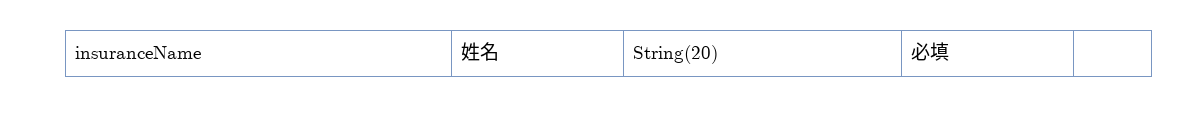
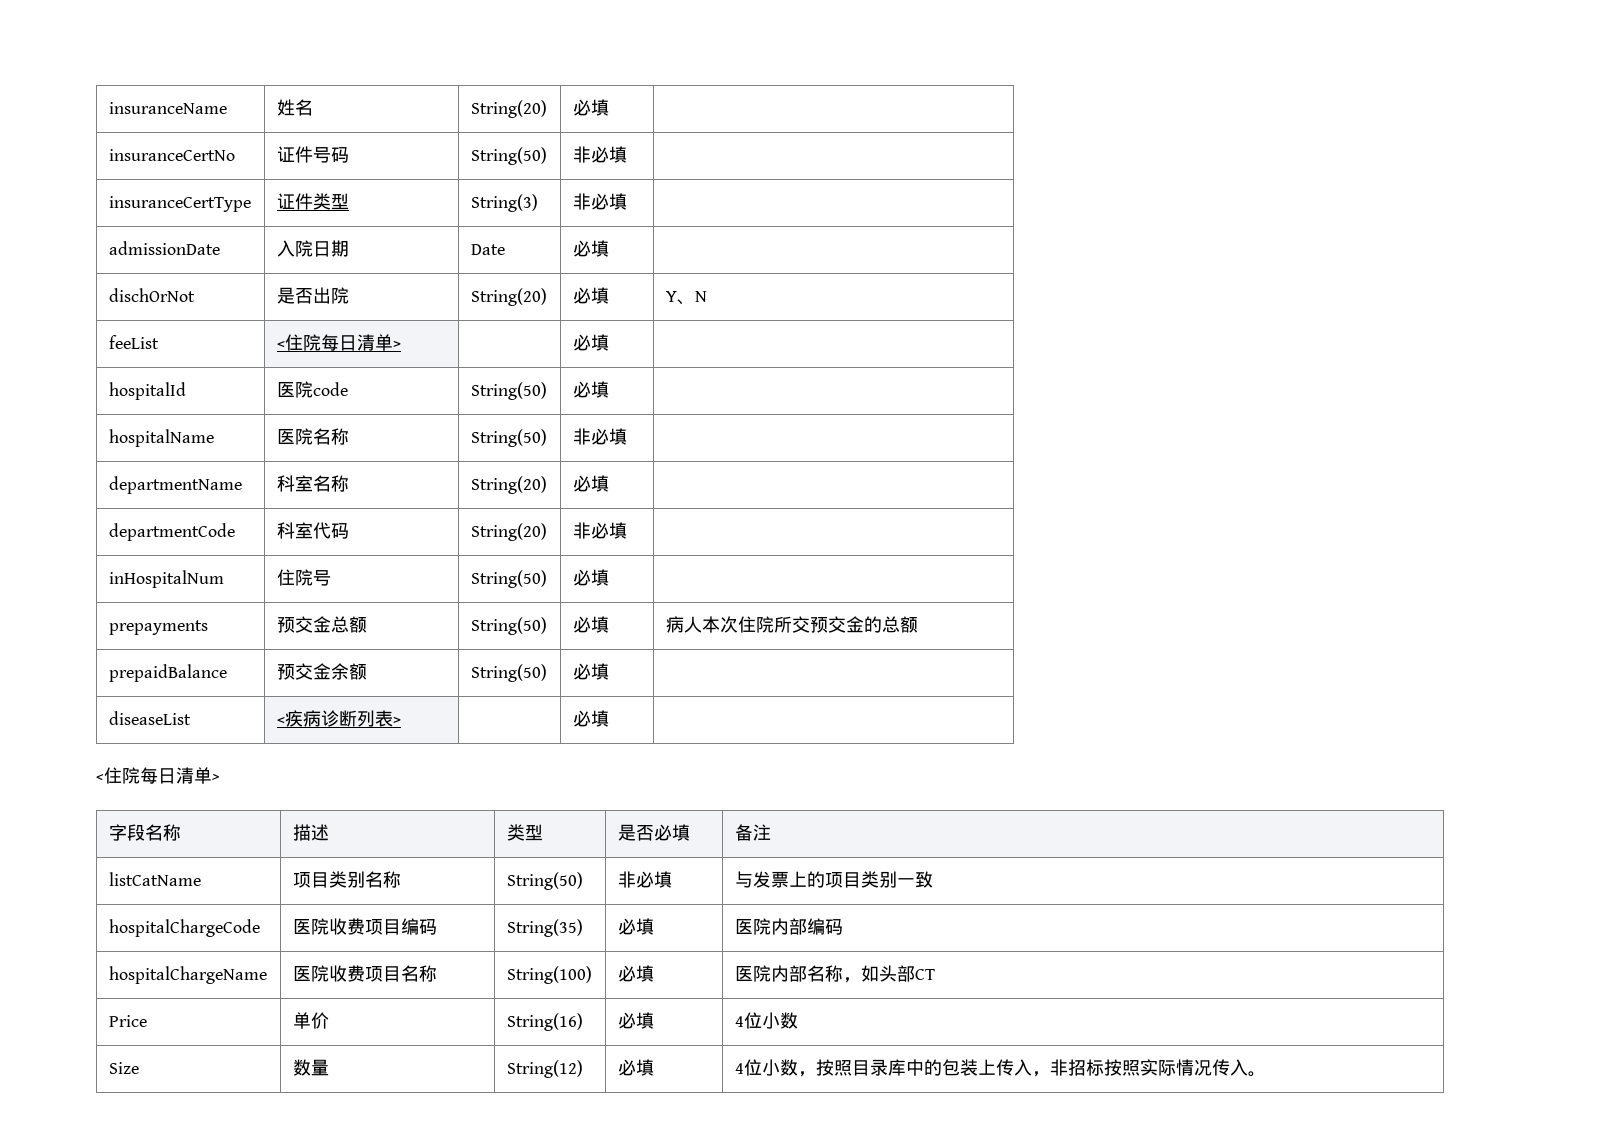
(949, 51) none -> [108,149,235,161] [276,146,349,163] [470,147,547,165] [572,146,627,163] [108,196,251,212] [276,193,349,210] [470,194,538,212] [572,193,627,210] [108,241,220,255] [276,240,349,257] [470,244,505,255] [572,240,609,257] [108,288,195,302] [276,287,349,304] [470,288,547,306] [572,287,609,304] [665,291,707,305] [108,335,159,349] [276,334,401,351] [572,334,609,351] [108,382,186,400] [276,381,348,398] [470,382,547,400] [572,381,609,398] [108,429,214,447] [276,428,349,445] [470,429,547,447] [572,428,627,445] [108,476,242,494] [276,475,349,492] [470,476,547,494] [572,475,609,492] [108,523,235,541] [276,522,349,539] [470,523,547,541] [572,522,627,539] [108,570,224,588] [276,569,331,586] [470,570,547,588] [572,569,609,586] [108,620,208,635] [276,616,367,633] [470,617,547,635] [572,616,609,633] [665,616,918,633] [108,664,227,682] [276,663,367,680] [470,664,547,682] [572,663,609,680] [108,711,191,725] [276,710,401,727] [572,710,609,727] [96,767,220,784] [108,824,181,841] [292,824,329,841] [506,824,543,841] [617,824,690,841] [734,824,771,841] [108,872,201,886] [292,871,401,888] [506,872,583,890] [617,871,672,888] [734,871,933,888] [108,919,260,937] [292,918,437,935] [506,919,583,937] [617,918,654,935] [734,918,843,935] [108,966,267,984] [292,965,437,982] [506,966,592,984] [617,965,654,982] [734,965,935,983] [108,1015,147,1027] [292,1012,329,1029] [506,1013,583,1031] [617,1012,654,1029] [734,1012,798,1029] [108,1062,139,1074] [292,1059,329,1076] [506,1060,583,1078] [617,1059,654,1076] [734,1059,1266,1077] // insuranceCertNo | 证件号码 | String(50) | 非必填 | // insuranceCertType | 证件类型 | String(3) | 非必填 | // admissionDate | 入院日期 | Date | 必填 | // dischOrNot | 是否出院 | String(20) | 必填 | Y、N // feeList | <住院每日清单> | | 必填 | // hospitalId | 医院code | String(50) | 必填 | // hospitalName | 医院名称 | String(50) | 非必填 | // departmentName | 科室名称 | String(20) | 必填 | // departmentCode | 科室代码 | String(20) | 非必填 | // inHospitalNum | 住院号 | String(50) | 必填 | // prepayments | 预交金总额 | String(50) | 必填 | 病人本次住院所交预交金的总额 // prepaidBalance | 预交金余额 | String(50) | 必填 | // diseaseList | <疾病诊断列表> | | 必填 | // <住院每日清单> // 字段名称 | 描述 | 类型 | 是否必填 | 备注 // listCatName | 项目类别名称 | String(50) | 非必填 | 与发票上的项目类别一致 // hospitalChargeCode | 医院收费项目编码 | String(35) | 必填 | 医院内部编码 // hospitalChargeName | 医院收费项目名称 | String(100) | 必填 | 医院内部名称，如头部CT // Price | 单价 | String(16) | 必填 | 4位小数 // Size | 数量 | String(12) | 必填 | 4位小数，按照目录库中的包装上传入，非招标按照实际情况传入。

